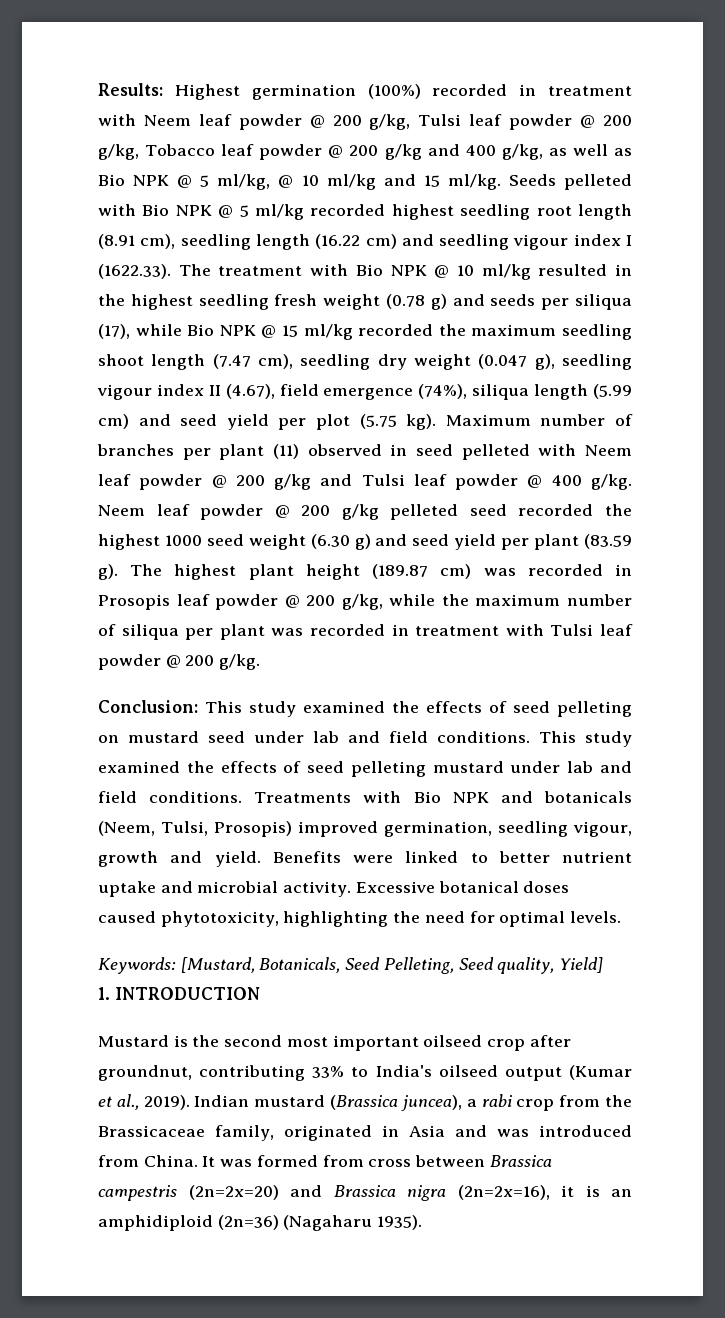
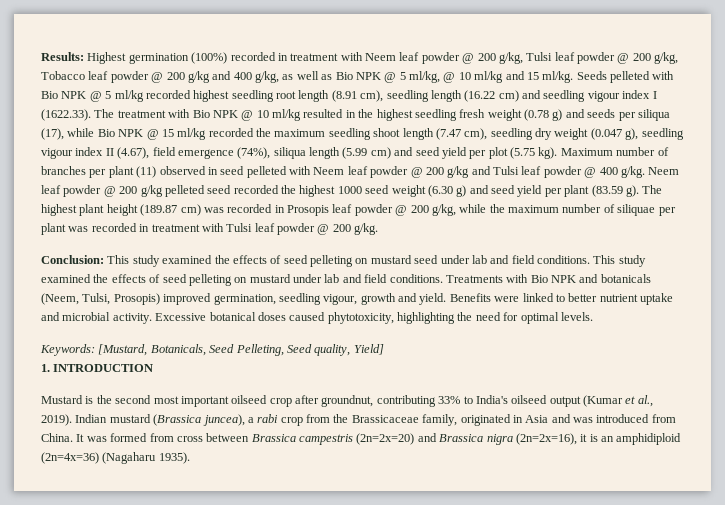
[121,624,179,640] siliqua -> [617,204,656,216] siliquae
(426, 769) none -> [234,277,248,283] on
[217,1215,279,1230] (2n=36) -> [41,452,99,464] (2n=4x=36)

